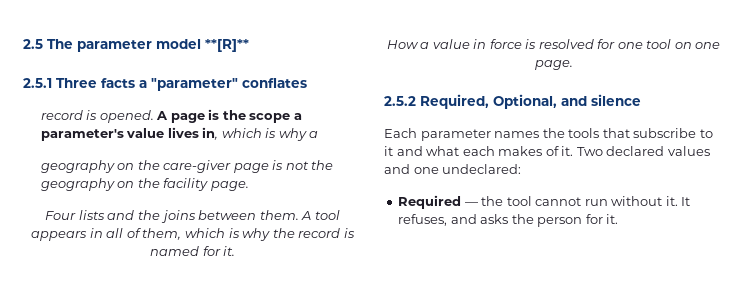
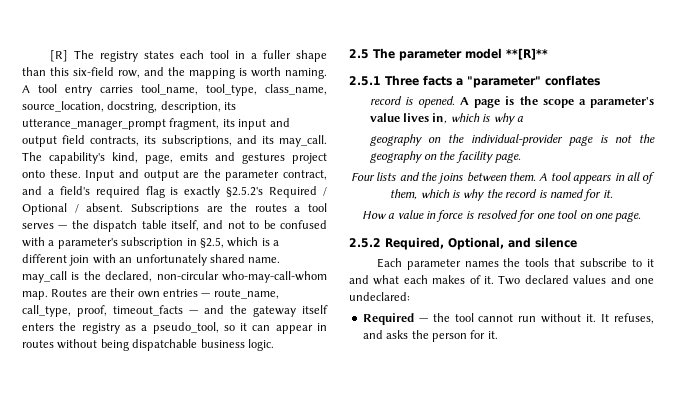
(23, 44) none -> [49,50,328,62] [22,67,327,79] [22,84,327,96] [22,101,237,113] [22,118,290,130] [22,135,327,147] [22,152,327,164] [22,169,327,181] [22,186,327,198] [22,203,327,215] [22,220,328,232] [22,237,279,249] [22,254,281,266] [22,271,327,283] [22,288,279,300] [22,305,328,317] [22,322,328,334] [22,339,274,351] [R] The registry states each tool in a fuller shape than this six-field row, and the mapping is worth naming. A tool entry carries tool_name, tool_type, class_name, source_location, docstring, description, its utterance_manager_prompt fragment, its input and output field contracts, its subscriptions, and its may_call. The capability's kind, page, emits and gestures project onto these. Input and output are the parameter contract, and a field's required flag is exactly §2.5.2's Required / Optional / absent. Subscriptions are the routes a tool serves — the dispatch table itself, and not to be confused with a parameter's subscription in §2.5, which is a different join with an unfortunately shared name. may_call is the declared, non-circular who-may-call-whom map. Routes are their own entries — route_name, call_type, proof, timeout_facts — and the gateway itself enters the registry as a pseudo_tool, so it can appear in routes without being dispatchable business logic. //
[163,160,232,173] care-giver -> [470,134,563,146] individual-provider

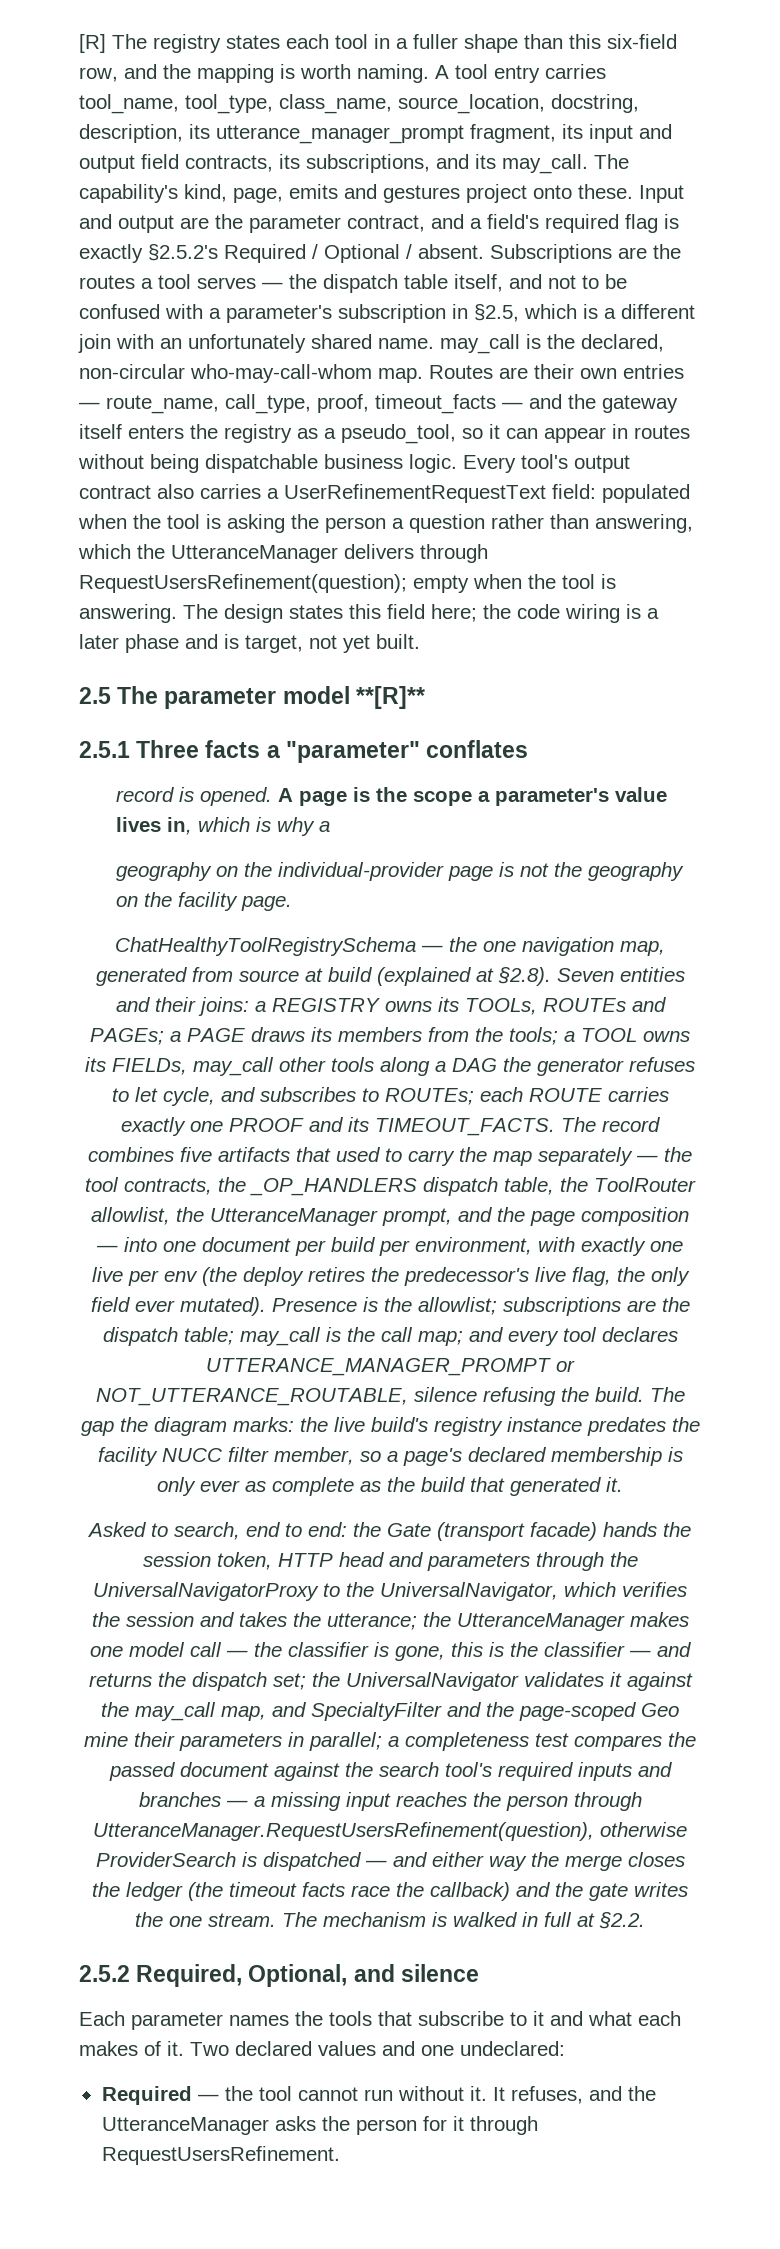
(274, 345) none -> [463,454,630,473] [79,484,690,503] [78,514,693,533] [78,544,488,563] [79,574,616,593] [79,604,659,623] [79,634,420,653] Every tool's output contract also carries a UserRefinementRequestText field: populated when the tool is asking the person a question rather than answering, which the UtteranceManager delivers through RequestUsersRefinement(question); empty when the tool is answering. The design states this field here; the code wiring is a later phase and is target, not yet built.
[350,172,656,184] [390,189,613,201] [361,210,642,222] Four lists and the joins between them. A tool appears in all of them, which is why the record is named for it. // How a value in force is resolved for one tool on one page. -> [115,937,665,956] [95,967,685,986] [115,997,666,1016] [90,1027,690,1045] [85,1057,695,1076] [111,1087,669,1106] [121,1117,660,1136] [88,1147,692,1166] [85,1177,696,1196] [91,1207,689,1226] [96,1237,683,1256] [92,1267,690,1286] [90,1297,690,1316] [102,1327,678,1346] [206,1358,575,1376] [95,1387,685,1406] [80,1417,700,1436] [97,1447,683,1466] [157,1477,623,1496] [87,1522,691,1541] [142,1552,638,1571] [93,1582,687,1601] [91,1612,689,1631] [90,1642,691,1661] [88,1672,693,1691] [101,1702,679,1721] [84,1732,696,1751] [108,1762,672,1781] [138,1792,642,1811] [93,1822,687,1841] [95,1852,685,1871] [92,1882,688,1901] [135,1912,645,1929] ChatHealthyToolRegistrySchema — the one navigation map, generated from source at build (explained at §2.8). Seven entities and their joins: a REGISTRY owns its TOOLs, ROUTEs and PAGEs; a PAGE draws its members from the tools; a TOOL owns its FIELDs, may_call other tools along a DAG the generator refuses to let cycle, and subscribes to ROUTEs; each ROUTE carries exactly one PROOF and its TIMEOUT_FACTS. The record combines five artifacts that used to carry the map separately — the tool contracts, the _OP_HANDLERS dispatch table, the ToolRouter allowlist, the UtteranceManager prompt, and the page composition — into one document per build per environment, with exactly one live per env (the deploy retires the predecessor's live flag, the only field ever mutated). Presence is the allowlist; subscriptions are the dispatch table; may_call is the call map; and every tool declares UTTERANCE_MANAGER_PROMPT or NOT_UTTERANCE_ROUTABLE, silence refusing the build. The gap the diagram marks: the live build's registry instance predates the facility NUCC filter member, so a page's declared membership is only ever as complete as the build that generated it. // Asked to search, end to end: the Gate (transport facade) hands the session token, HTTP head and parameters through the UniversalNavigatorProxy to the UniversalNavigator, which verifies the session and takes the utterance; the UtteranceManager makes one model call — the classifier is gone, this is the classifier — and returns the dispatch set; the UniversalNavigator validates it against the may_call map, and SpecialtyFilter and the page-scoped Geo mine their parameters in parallel; a completeness test compares the passed document against the search tool's required inputs and branches — a missing input reaches the person through UtteranceManager.RequestUsersRefinement(question), otherwise ProviderSearch is dispatched — and either way the merge closes the ledger (the timeout facts race the callback) and the gate writes the one stream. The mechanism is walked in full at §2.2.
(383, 334) none -> [627,2086,656,2101] [101,2117,269,2135] the UtteranceManager
[487,331,498,339] it. -> [452,2116,538,2135] [101,2146,340,2165] it through RequestUsersRefinement.

